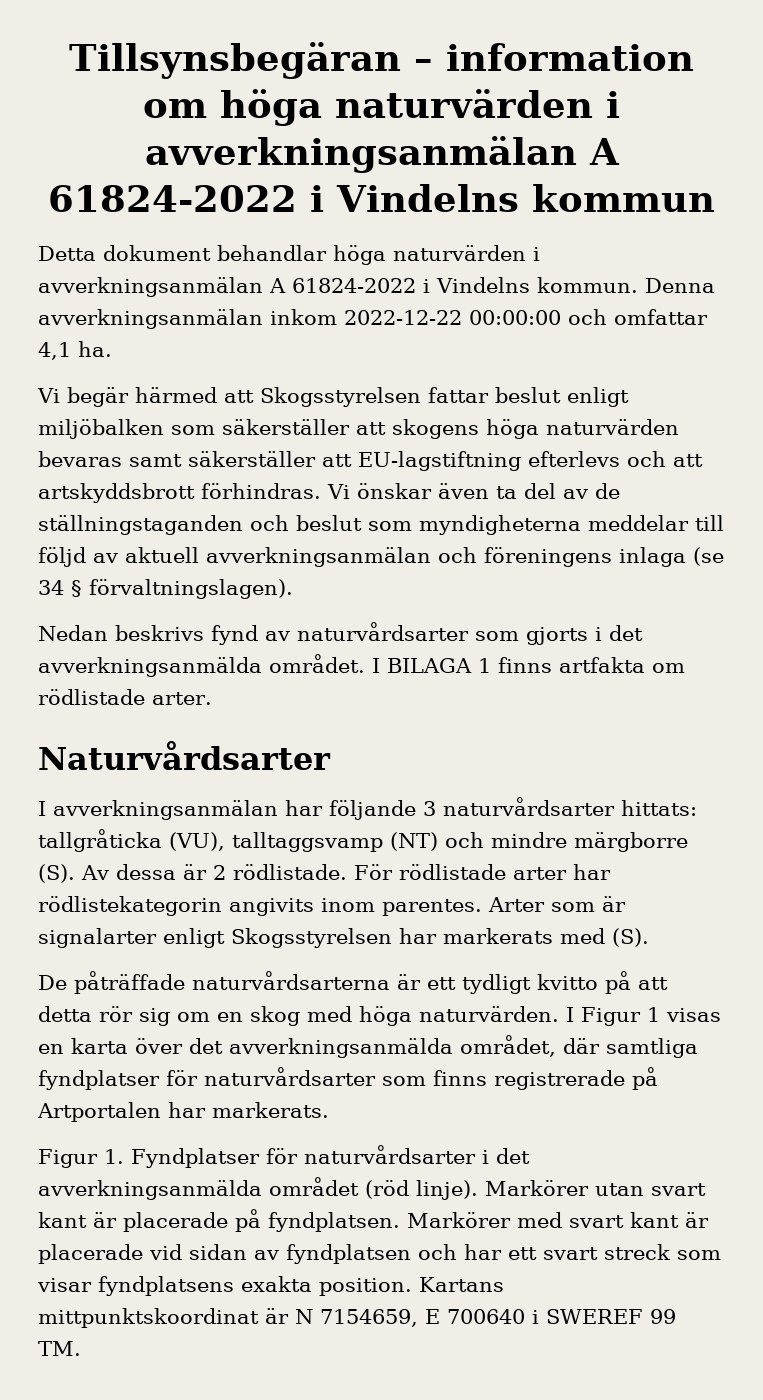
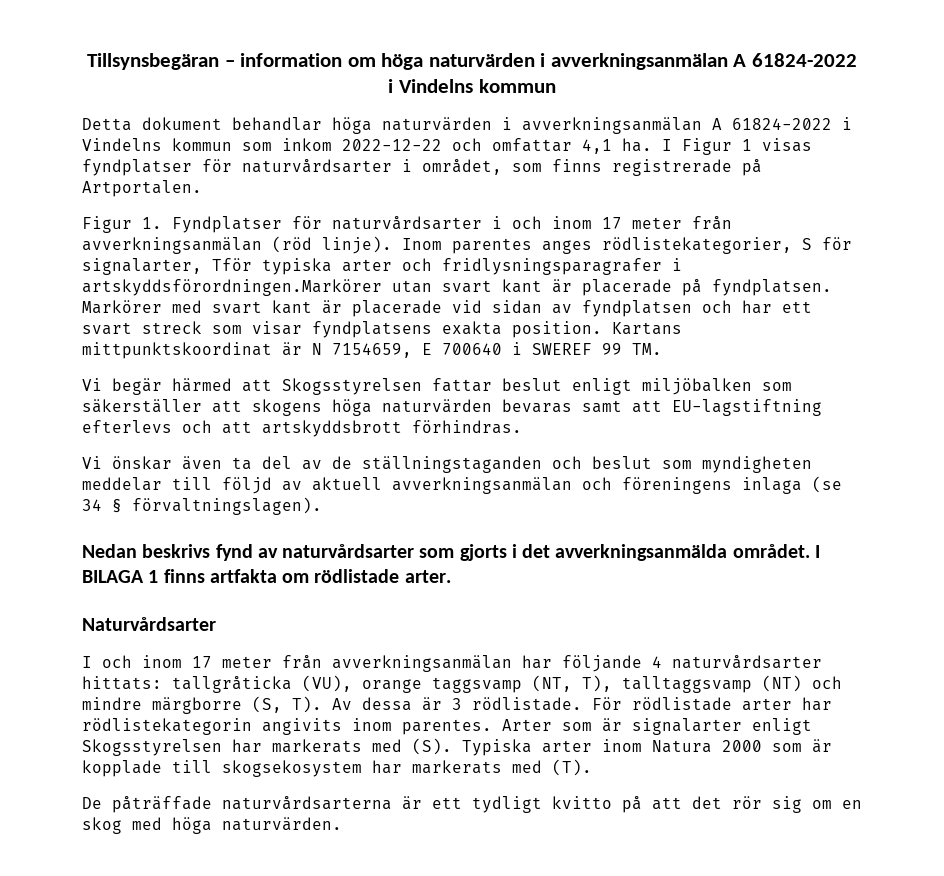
[537,277,715,293] [38,309,263,329] kommun. Denna avverkningsanmälan -> [172,138,272,151] kommun som
[469,310,561,325] 00:00:00 -> (442, 145) none
[37,387,629,407] [38,419,679,439] [38,451,703,471] [38,483,620,503] [38,515,724,535] [38,547,724,567] [38,579,293,599] [38,622,643,645] [38,654,685,677] [38,689,212,705] [38,741,331,770] [38,797,697,820] [38,829,688,852] [38,864,611,883] [38,896,626,916] [38,928,649,948] [38,971,668,994] [38,1006,721,1026] [38,1035,698,1058] // Vi begär härmed att Skogsstyrelsen fattar beslut enligt miljöbalken som säkerställer att skogens höga naturvärden bevaras samt säkerställer att EU-lagstiftning efterlevs och att artskyddsbrott förhindras. Vi önskar även ta del av de ställningstaganden och beslut som myndigheterna meddelar till följd av aktuell avverkningsanmälan och föreningens inlaga (se 34 § förvaltningslagen). // Nedan beskrivs fynd av naturvårdsarter som gjorts i det avverkningsanmälda området. I BILAGA 1 finns artfakta om rödlistade arter. // Naturvårdsarter // I avverkningsanmälan har följande 3 naturvårdsarter hittats: tallgråticka (VU), talltaggsvamp (NT) och mindre märgborre (S). Av dessa är 2 rödlistade. För rödlistade arter har rödlistekategorin angivits inom parentes. Arter som är signalarter enligt Skogsstyrelsen har markerats med (S). // De påträffade naturvårdsarterna är ett tydligt kvitto på att detta rör sig om en skog med höga naturvärden. I Figur 1 visas en karta över det avverkningsanmälda området, där samtliga -> [662,138,812,155] I Figur 1 visas
(376, 1076) none -> [402,159,502,175] i området,
[37,1102,329,1122] Artportalen har markerats. -> [82,180,202,197] Artportalen.
[496,1148,530,1164] [38,1177,589,1200] det avverkningsanmälda området (röd linje). Markörer -> [512,216,732,230] [82,236,852,254] [82,258,682,275] [82,279,382,296] och inom 17 meter från avverkningsanmälan (röd linje). Inom parentes anges rödlistekategorier, S för signalarter, Tför typiska arter och fridlysningsparagrafer i artskyddsförordningen.Markörer
(81, 1348) none -> [82,378,792,395] [82,399,822,416] [82,420,522,437] [82,456,812,473] [82,476,842,494] [82,497,322,515] [82,544,820,561] [82,569,451,583] [82,617,216,631] [82,655,822,672] [82,675,842,693] [82,696,832,714] [82,718,812,735] [82,738,832,756] [82,759,592,777] [82,796,862,813] [82,817,342,834] // Vi begär härmed att Skogsstyrelsen fattar beslut enligt miljöbalken som säkerställer att skogens höga naturvärden bevaras samt att EU-lagstiftning efterlevs och att artskyddsbrott förhindras. // Vi önskar även ta del av de ställningstaganden och beslut som myndigheten meddelar till följd av aktuell avverkningsanmälan och föreningens inlaga (se 34 § förvaltningslagen). // Nedan beskrivs fynd av naturvårdsarter som gjorts i det avverkningsanmälda området. I BILAGA 1 finns artfakta om rödlistade arter. // Naturvårdsarter // I och inom 17 meter från avverkningsanmälan har följande 4 naturvårdsarter hittats: tallgråticka (VU), orange taggsvamp (NT, T), talltaggsvamp (NT) och mindre märgborre (S, T). Av dessa är 3 rödlistade. För rödlistade arter har rödlistekategorin angivits inom parentes. Arter som är signalarter enligt Skogsstyrelsen har markerats med (S). Typiska arter inom Natura 2000 som är kopplade till skogsekosystem har markerats med (T). // De påträffade naturvårdsarterna är ett tydligt kvitto på att det rör sig om en skog med höga naturvärden.

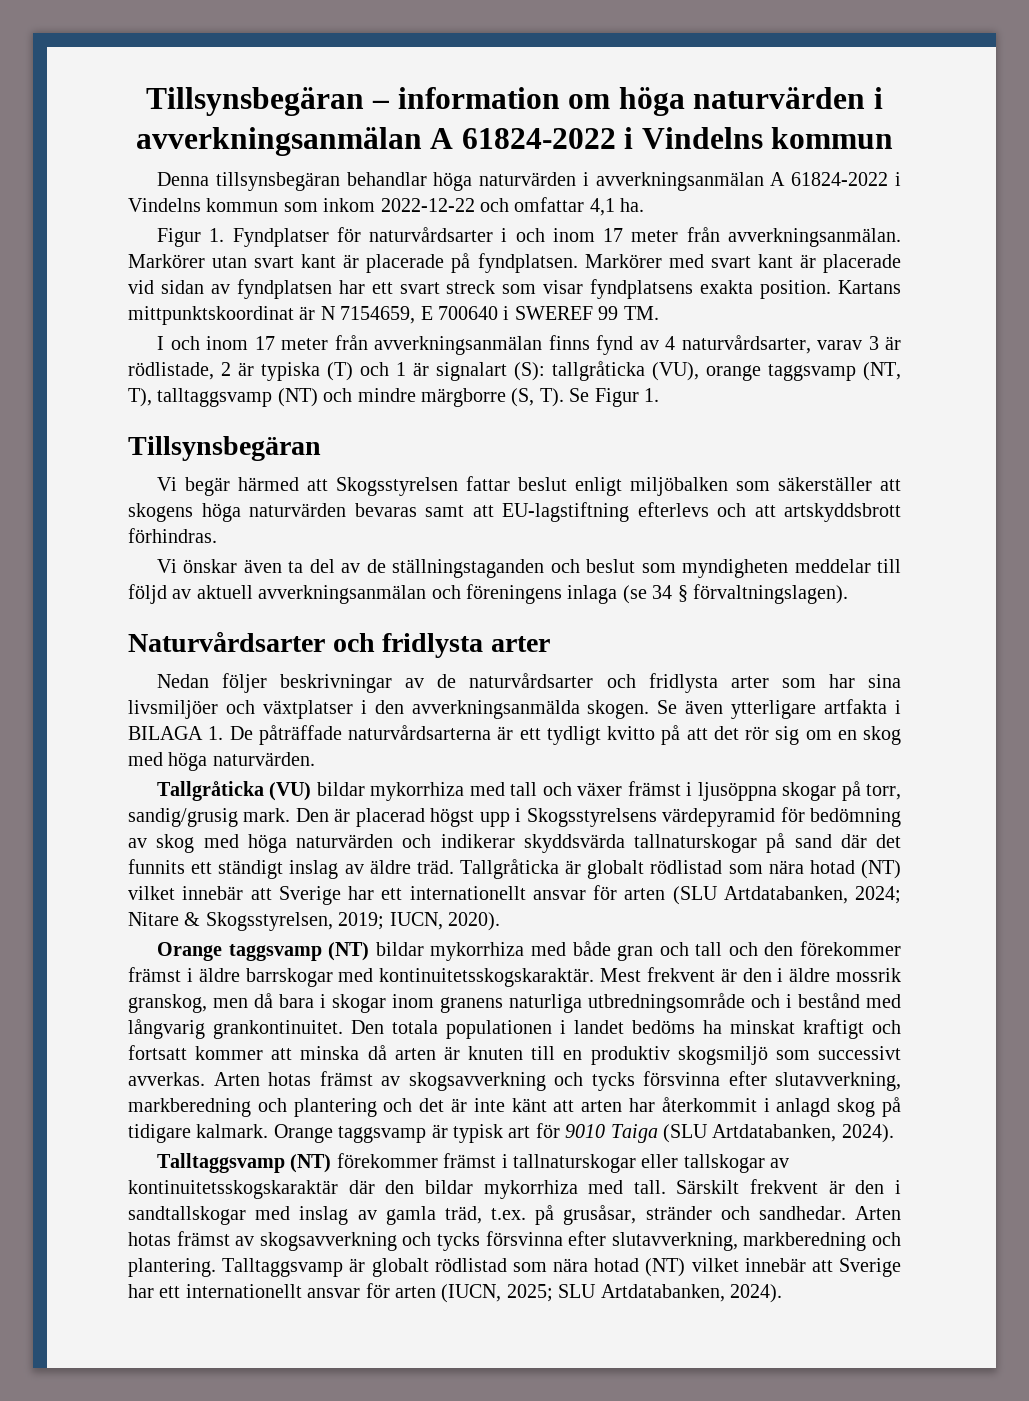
[82,117,222,131] Detta dokument -> [157,172,340,191] Denna tillsynsbegäran
[662,138,812,155] [82,159,762,176] [82,180,202,197] I Figur 1 visas fyndplatser för naturvårdsarter i området, som finns registrerade på Artportalen. -> (645, 205) none
[82,236,852,254] [82,258,682,275] [82,279,382,296] avverkningsanmälan (röd linje). Inom parentes anges rödlistekategorier, S för signalarter, Tför typiska arter och fridlysningsparagrafer i artskyddsförordningen.Markörer -> [727,228,901,247] [128,254,205,268] avverkningsanmälan. Markörer
[702,300,732,313] och -> (332, 289) none
(662, 349) none -> [157,335,901,355] [128,361,901,381] [128,388,659,407] [128,436,321,461] // I och inom 17 meter från avverkningsanmälan finns fynd av 4 naturvårdsarter, varav 3 är rödlistade, 2 är typiska (T) och 1 är signalart (S): tallgråticka (VU), orange taggsvamp (NT, T), talltaggsvamp (NT) och mindre märgborre (S, T). Se Figur 1. // Tillsynsbegäran
[82,544,820,561] [82,569,451,583] [82,617,216,631] [82,655,822,672] [82,675,842,693] [82,696,832,714] [82,718,812,735] [82,738,832,756] [82,759,592,777] Nedan beskrivs fynd av naturvårdsarter som gjorts i det avverkningsanmälda området. I BILAGA 1 finns artfakta om rödlistade arter. // Naturvårdsarter // I och inom 17 meter från avverkningsanmälan har följande 4 naturvårdsarter hittats: tallgråticka (VU), orange taggsvamp (NT, T), talltaggsvamp (NT) och mindre märgborre (S, T). Av dessa är 3 rödlistade. För rödlistade arter har rödlistekategorin angivits inom parentes. Arter som är signalarter enligt Skogsstyrelsen har markerats med (S). Typiska arter inom Natura 2000 som är kopplade till skogsekosystem har markerats med (T). // -> [128,631,550,658] [157,673,902,693] [128,699,901,719] [128,726,224,740] Naturvårdsarter och fridlysta arter // Nedan följer beskrivningar av de naturvårdsarter och fridlysta arter som har sina livsmiljöer och växtplatser i den avverkningsanmälda skogen. Se även ytterligare artfakta i BILAGA 1.
(342, 824) none -> [157,781,902,801] [128,807,902,827] [128,833,901,853] [128,859,901,879] [128,885,901,905] [128,912,500,931] [157,941,902,961] [128,967,902,987] [128,993,901,1013] [128,1019,901,1039] [128,1045,901,1065] [128,1071,901,1091] [128,1097,901,1117] [128,1123,894,1143] [157,1153,790,1173] [128,1179,901,1199] [128,1205,901,1225] [128,1231,902,1251] [128,1258,901,1277] [128,1283,782,1303] // Tallgråticka (VU) bildar mykorrhiza med tall och växer främst i ljusöppna skogar på torr, sandig/grusig mark. Den är placerad högst upp i Skogsstyrelsens värdepyramid för bedömning av skog med höga naturvärden och indikerar skyddsvärda tallnaturskogar på sand där det funnits ett ständigt inslag av äldre träd. Tallgråticka är globalt rödlistad som nära hotad (NT) vilket innebär att Sverige har ett internationellt ansvar för arten (SLU Artdatabanken, 2024; Nitare & Skogsstyrelsen, 2019; IUCN, 2020). // Orange taggsvamp (NT) bildar mykorrhiza med både gran och tall och den förekommer främst i äldre barrskogar med kontinuitetsskogskaraktär. Mest frekvent är den i äldre mossrik granskog, men då bara i skogar inom granens naturliga utbredningsområde och i bestånd med långvarig grankontinuitet. Den totala populationen i landet bedöms ha minskat kraftigt och fortsatt kommer att minska då arten är knuten till en produktiv skogsmiljö som successivt avverkas. Arten hotas främst av skogsavverkning och tycks försvinna efter slutavverkning, markberedning och plantering och det är inte känt att arten har återkommit i anlagd skog på tidigare kalmark. Orange taggsvamp är typisk art för 9010 Taiga (SLU Artdatabanken, 2024). // Talltaggsvamp (NT) förekommer främst i tallnaturskogar eller tallskogar av kontinuitetsskogskaraktär där den bildar mykorrhiza med tall. Särskilt frekvent är den i sandtallskogar med inslag av gamla träd, t.ex. på grusåsar, stränder och sandhedar. Arten hotas främst av skogsavverkning och tycks försvinna efter slutavverkning, markberedning och plantering. Talltaggsvamp är globalt rödlistad som nära hotad (NT) vilket innebär att Sverige har ett internationellt ansvar för arten (IUCN, 2025; SLU Artdatabanken, 2024).

